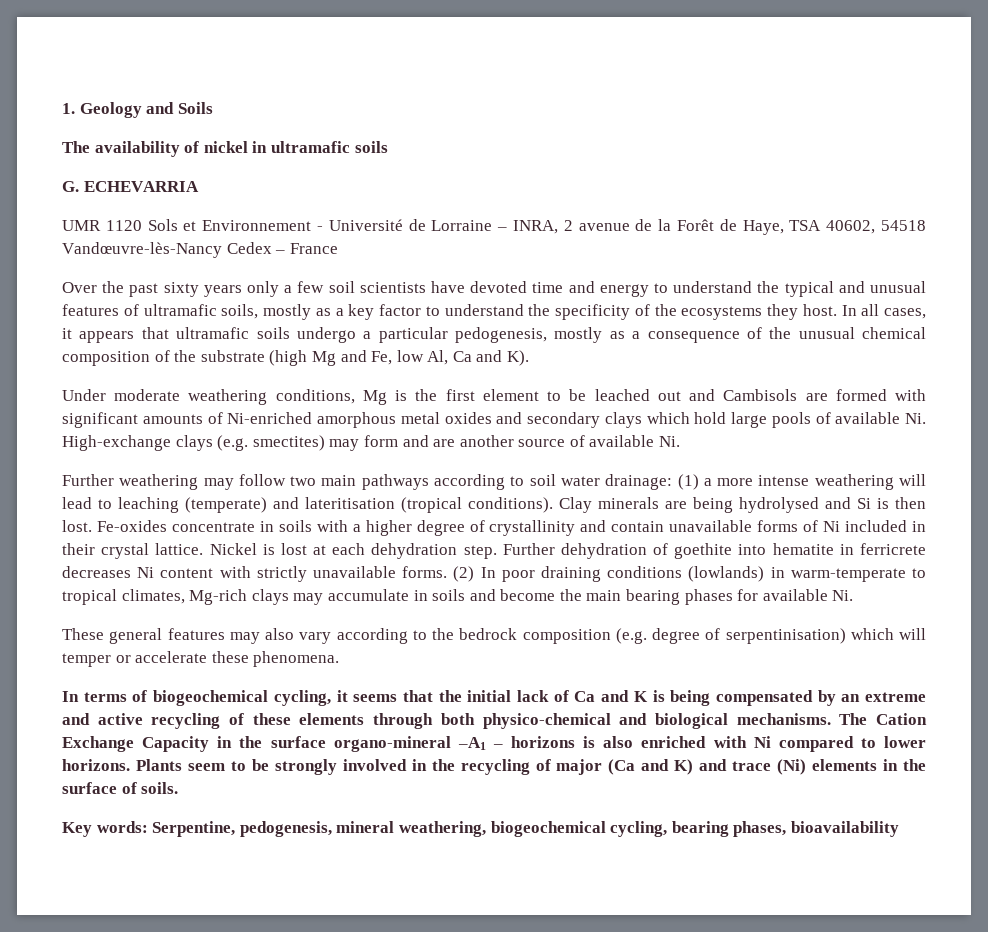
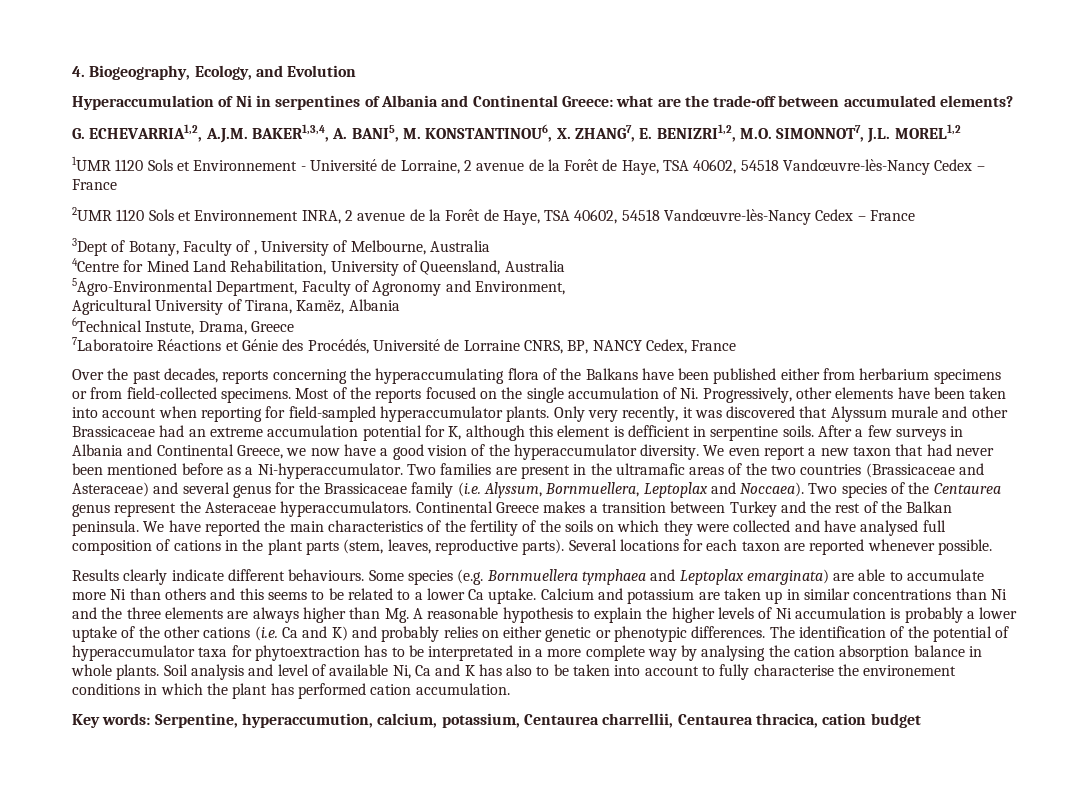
[62,102,213,118] [62,141,388,157] [62,181,199,192] [62,220,101,231] 1. Geology and Soils // The availability of nickel in ultramafic soils // G. ECHEVARRIA // UMR -> [72,65,357,80] [72,95,1014,110] [72,124,961,143] [72,156,111,171] 4. Biogeography, Ecology, and Evolution // Hyperaccumulation of Ni in serpentines of Albania and Continental Greece: what are the trade-off between accumulated elements? // G. ECHEVARRIA1,2, A.J.M. BAKER1,3,4, A. BANI5, M. KONSTANTINOU6, X. ZHANG7, E. BENIZRI1,2, M.O. SIMONNOT7, J.L. MOREL1,2 // 1UMR
[431,220,508,231] Lorraine – -> [400,159,985,175] [72,179,117,190] [72,207,299,221] Lorraine, 2 avenue de la Forêt de Haye, TSA 40602, 54518 Vandœuvre-lès-Nancy Cedex – France // 2UMR 1120 Sols et Environnement
[62,281,927,297] [62,304,926,320] [62,327,926,343] [62,350,530,366] [62,389,927,405] [62,412,926,428] [62,435,681,451] [62,474,926,490] [62,497,926,513] [62,520,927,536] [62,543,926,559] [62,566,927,582] [62,589,854,605] [62,628,926,644] [62,651,340,667] [62,690,927,706] [62,713,928,729] [62,736,926,752] [62,759,927,775] [62,782,179,794] [62,821,899,837] Over the past sixty years only a few soil scientists have devoted time and energy to understand the typical and unusual features of ultramafic soils, mostly as a key factor to understand the specificity of the ecosystems they host. In all cases, it appears that ultramafic soils undergo a particular pedogenesis, mostly as a consequence of the unusual chemical composition of the substrate (high Mg and Fe, low Al, Ca and K). // Under moderate weathering conditions, Mg is the first element to be leached out and Cambisols are formed with significant amounts of Ni-enriched amorphous metal oxides and secondary clays which hold large pools of available Ni. High-exchange clays (e.g. smectites) may form and are another source of available Ni. // Further weathering may follow two main pathways according to soil water drainage: (1) a more intense weathering will lead to leaching (temperate) and lateritisation (tropical conditions). Clay minerals are being hydrolysed and Si is then lost. Fe-oxides concentrate in soils with a higher degree of crystallinity and contain unavailable forms of Ni included in their crystal lattice. Nickel is lost at each dehydration step. Further dehydration of goethite into hematite in ferricrete decreases Ni content with strictly unavailable forms. (2) In poor draining conditions (lowlands) in warm-temperate to tropical climates, Mg-rich clays may accumulate in soils and become the main bearing phases for available Ni. // These general features may also vary according to the bedrock composition (e.g. degree of serpentinisation) which will temper or accelerate these phenomena. // In terms of biogeochemical cycling, it seems that the initial lack of Ca and K is being compensated by an extreme and active recycling of these elements through both physico-chemical and biological mechanisms. The Cation Exchange Capacity in the surface organo-mineral –A1 – horizons is also enriched with Ni compared to lower horizons. Plants seem to be strongly involved in the recycling of major (Ca and K) and trace (Ni) elements in the surface of soils. // Key words: Serpentine, pedogenesis, mineral weathering, biogeochemical cycling, bearing phases, bioavailability -> [72,238,490,256] [72,258,565,276] [72,278,565,296] [72,299,400,315] [72,317,294,335] [72,337,737,354] [72,368,1001,384] [72,387,1007,403] [72,406,1008,422] [72,425,964,441] [72,444,995,460] [72,463,985,479] [72,482,1001,498] [72,501,953,517] [72,520,946,536] [72,539,993,555] [72,569,985,585] [72,588,1008,604] [72,607,1018,623] [72,626,1010,642] [72,645,983,661] [71,664,957,680] [72,683,510,699] [72,713,921,728] 3Dept of Botany, Faculty of , University of Melbourne, Australia // 4Centre for Mined Land Rehabilitation, University of Queensland, Australia // 5Agro-Environmental Department, Faculty of Agronomy and Environment, // Agricultural University of Tirana, Kamëz, Albania // 6Technical Instute, Drama, Greece // 7Laboratoire Réactions et Génie des Procédés, Université de Lorraine CNRS, BP, NANCY Cedex, France // Over the past decades, reports concerning the hyperaccumulating flora of the Balkans have been published either from herbarium specimens or from field-collected specimens. Most of the reports focused on the single accumulation of Ni. Progressively, other elements have been taken into account when reporting for field-sampled hyperaccumulator plants. Only very recently, it was discovered that Alyssum murale and other Brassicaceae had an extreme accumulation potential for K, although this element is defficient in serpentine soils. After a few surveys in Albania and Continental Greece, we now have a good vision of the hyperaccumulator diversity. We even report a new taxon that had never been mentioned before as a Ni-hyperaccumulator. Two families are present in the ultramafic areas of the two countries (Brassicaceae and Asteraceae) and several genus for the Brassicaceae family (i.e. Alyssum, Bornmuellera, Leptoplax and Noccaea). Two species of the Centaurea genus represent the Asteraceae hyperaccumulators. Continental Greece makes a transition between Turkey and the rest of the Balkan peninsula. We have reported the main characteristics of the fertility of the soils on which they were collected and have analysed full composition of cations in the plant parts (stem, leaves, reproductive parts). Several locations for each taxon are reported whenever possible. // Results clearly indicate different behaviours. Some species (e.g. Bornmuellera tymphaea and Leptoplax emarginata) are able to accumulate more Ni than others and this seems to be related to a lower Ca uptake. Calcium and potassium are taken up in similar concentrations than Ni and the three elements are always higher than Mg. A reasonable hypothesis to explain the higher levels of Ni accumulation is probably a lower uptake of the other cations (i.e. Ca and K) and probably relies on either genetic or phenotypic differences. The identification of the potential of hyperaccumulator taxa for phytoextraction has to be interpretated in a more complete way by analysing the cation absorption balance in whole plants. Soil analysis and level of available Ni, Ca and K has also to be taken into account to fully characterise the environement conditions in which the plant has performed cation accumulation. // Key words: Serpentine, hyperaccumution, calcium, potassium, Centaurea charrellii, Centaurea thracica, cation budget

